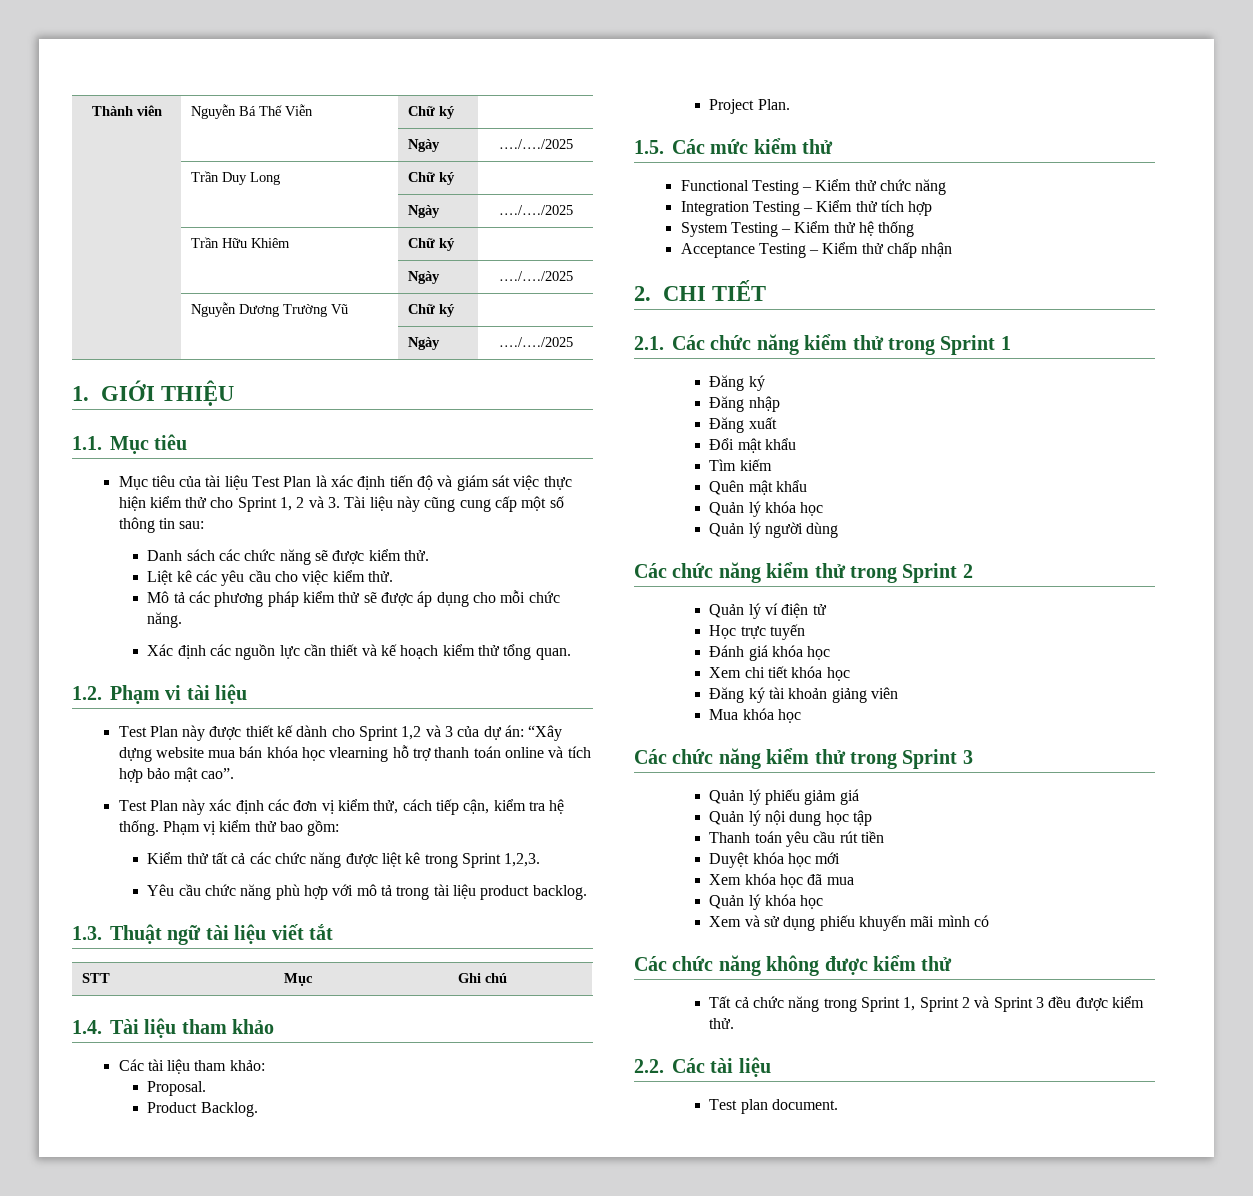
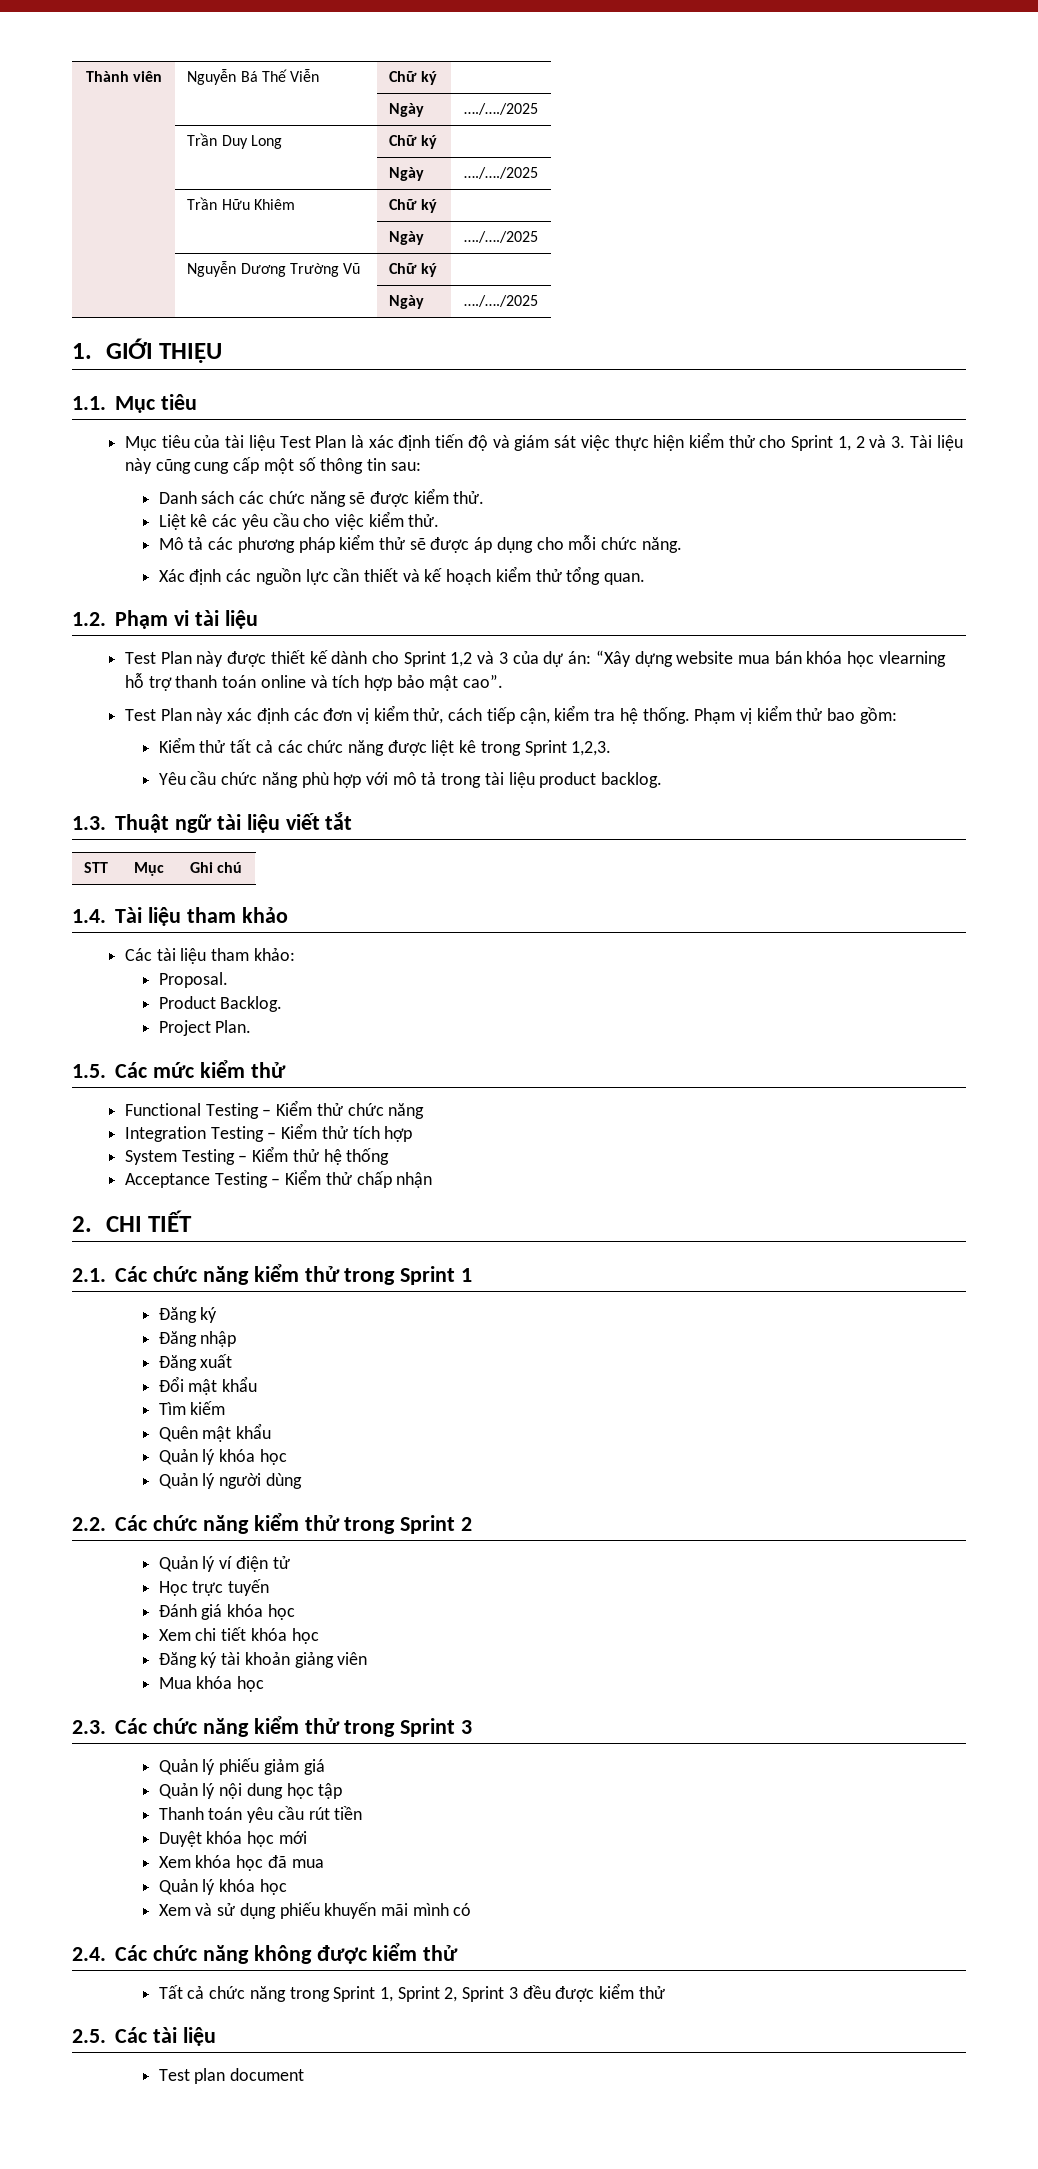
(839, 530) none -> [72,1517,106,1531] 2.2.
(802, 716) none -> [72,1720,106,1734] 2.3.
(989, 921) none -> [72,1947,106,1961] 2.4.
[961,996,990,1008] 2 và -> [444,1987,458,2002] 2,
[709,1018,735,1029] [634,1059,664,1073] thử. // 2.2. -> [638,1986,665,1999] [72,2029,106,2043] thử // 2.5.
[772,1099,839,1110] document. -> [230,2068,305,2081] document

